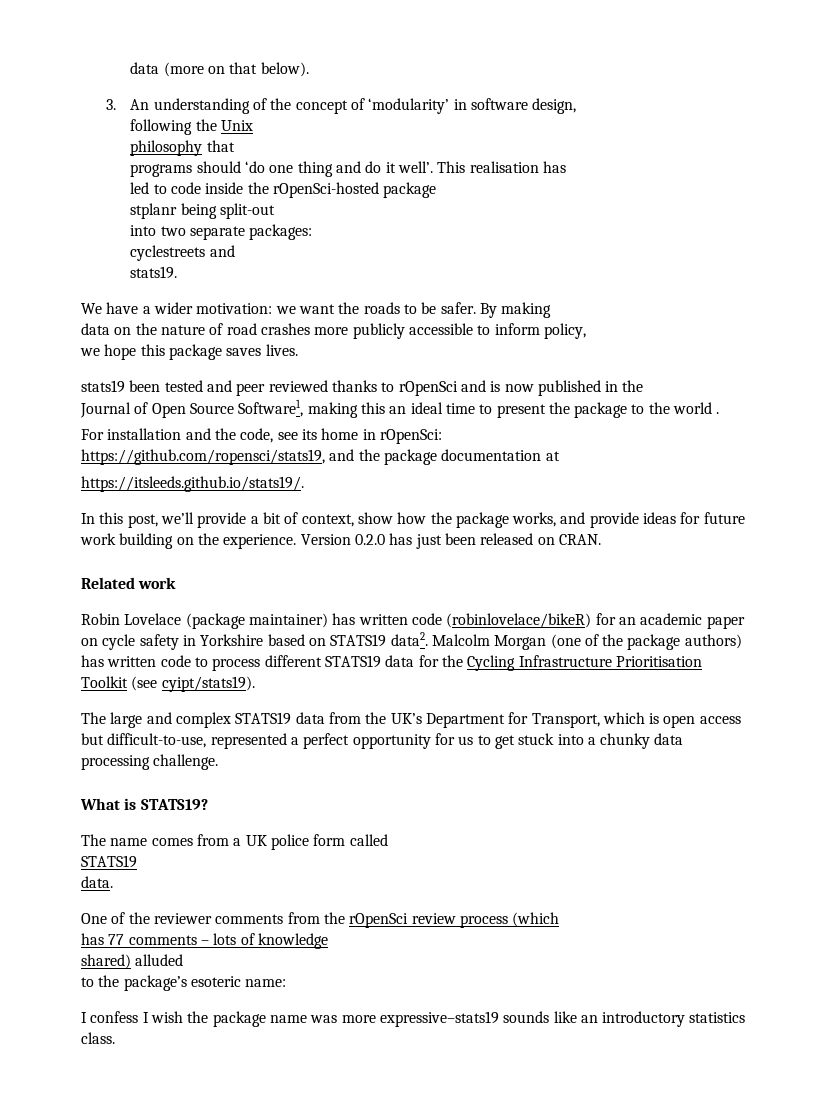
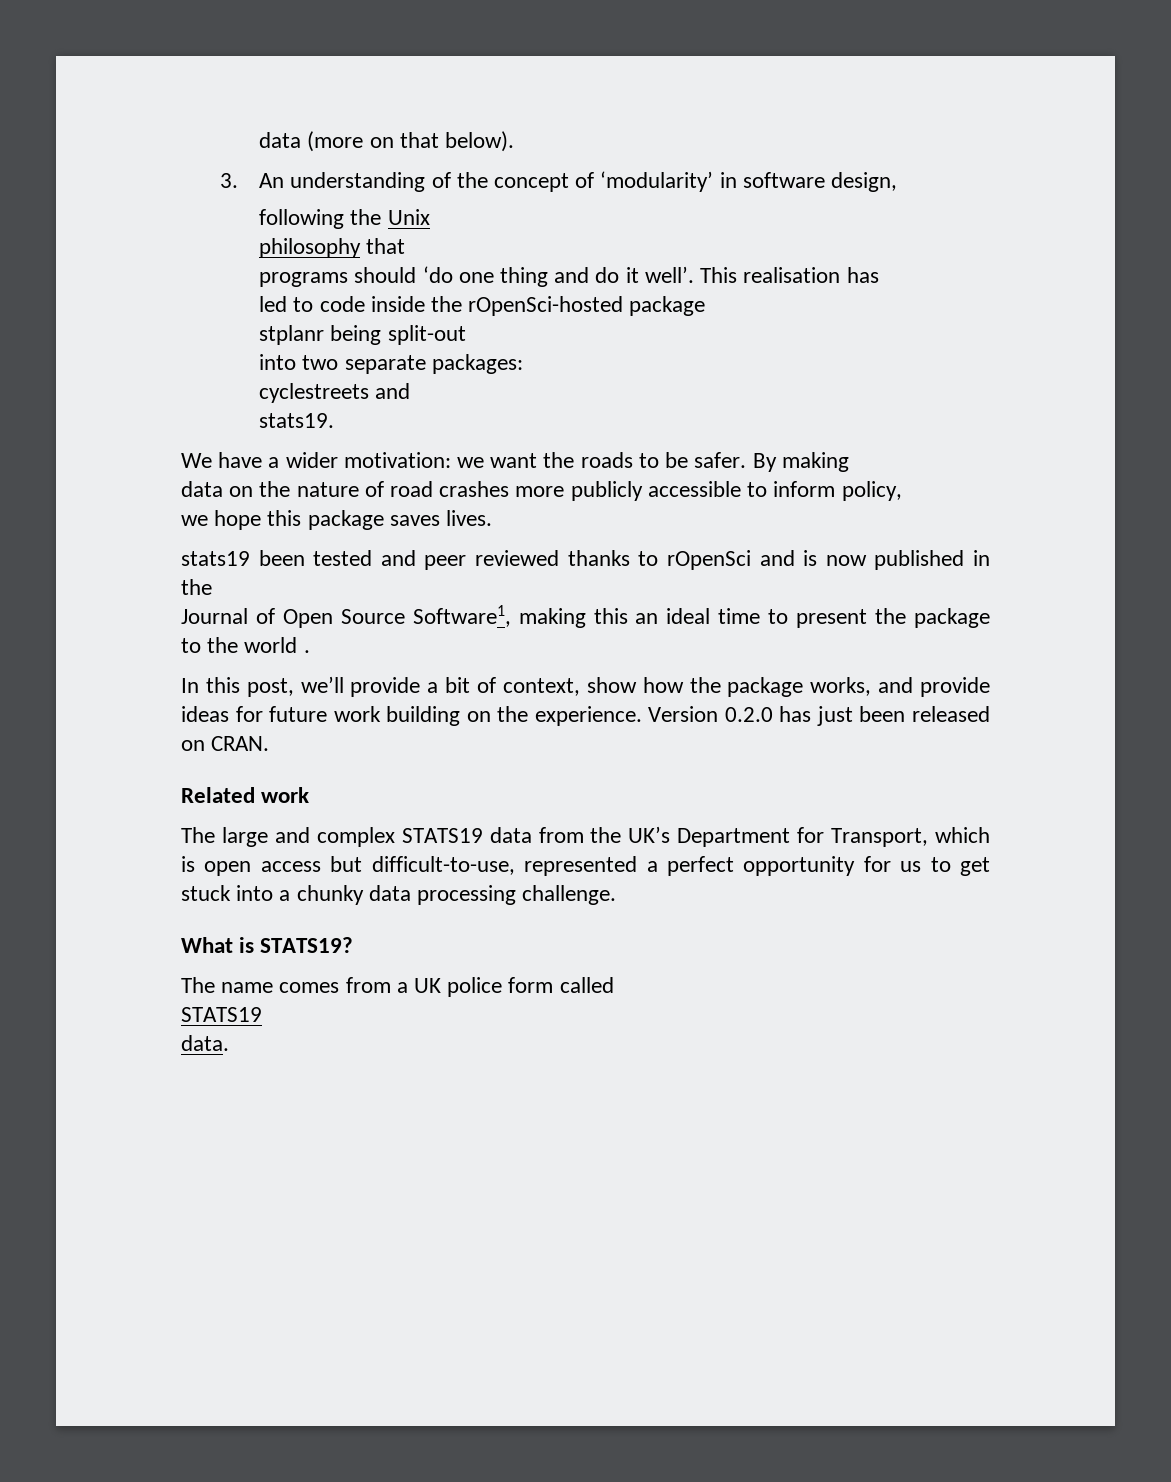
[81,428,442,444] [81,449,560,465] [81,476,304,492] // For installation and the code, see its home in rOpenSci: // https://github.com/ropensci/stats19, and the package documentation at // https://itsleeds.github.io/stats19/. -> (310, 651) none
[81,613,745,629] [81,632,742,650] [81,655,702,671] [81,676,255,692] // Robin Lovelace (package maintainer) has written code (robinlovelace/bikeR) for an academic paper on cycle safety in Yorkshire based on STATS19 data2. Malcolm Morgan (one of the package authors) has written code to process different STATS19 data for the Cycling Infrastructure Prioritisation Toolkit (see cyipt/stats19). -> (310, 795) none
[81,912,560,928] [81,933,328,949] [81,954,184,969] [81,975,287,991] [81,1011,746,1027] [81,1032,115,1044] // One of the reviewer comments from the rOpenSci review process (which // has 77 comments – lots of knowledge // shared) alluded // to the package’s esoteric name: // I confess I wish the package name was more expressive–stats19 sounds like an introductory statistics class. -> (229, 1043) none

